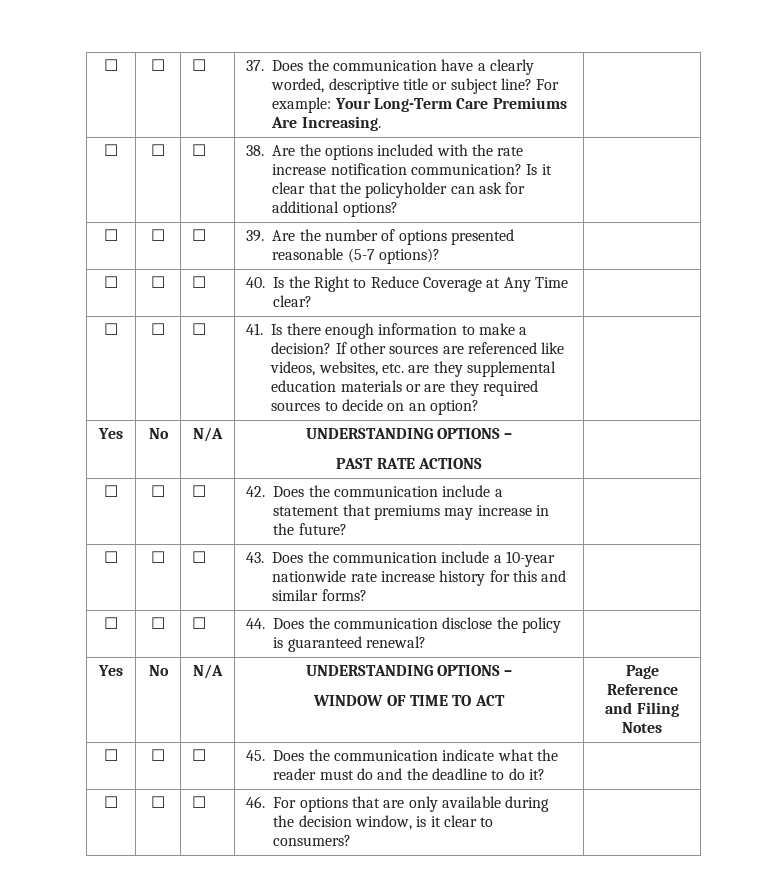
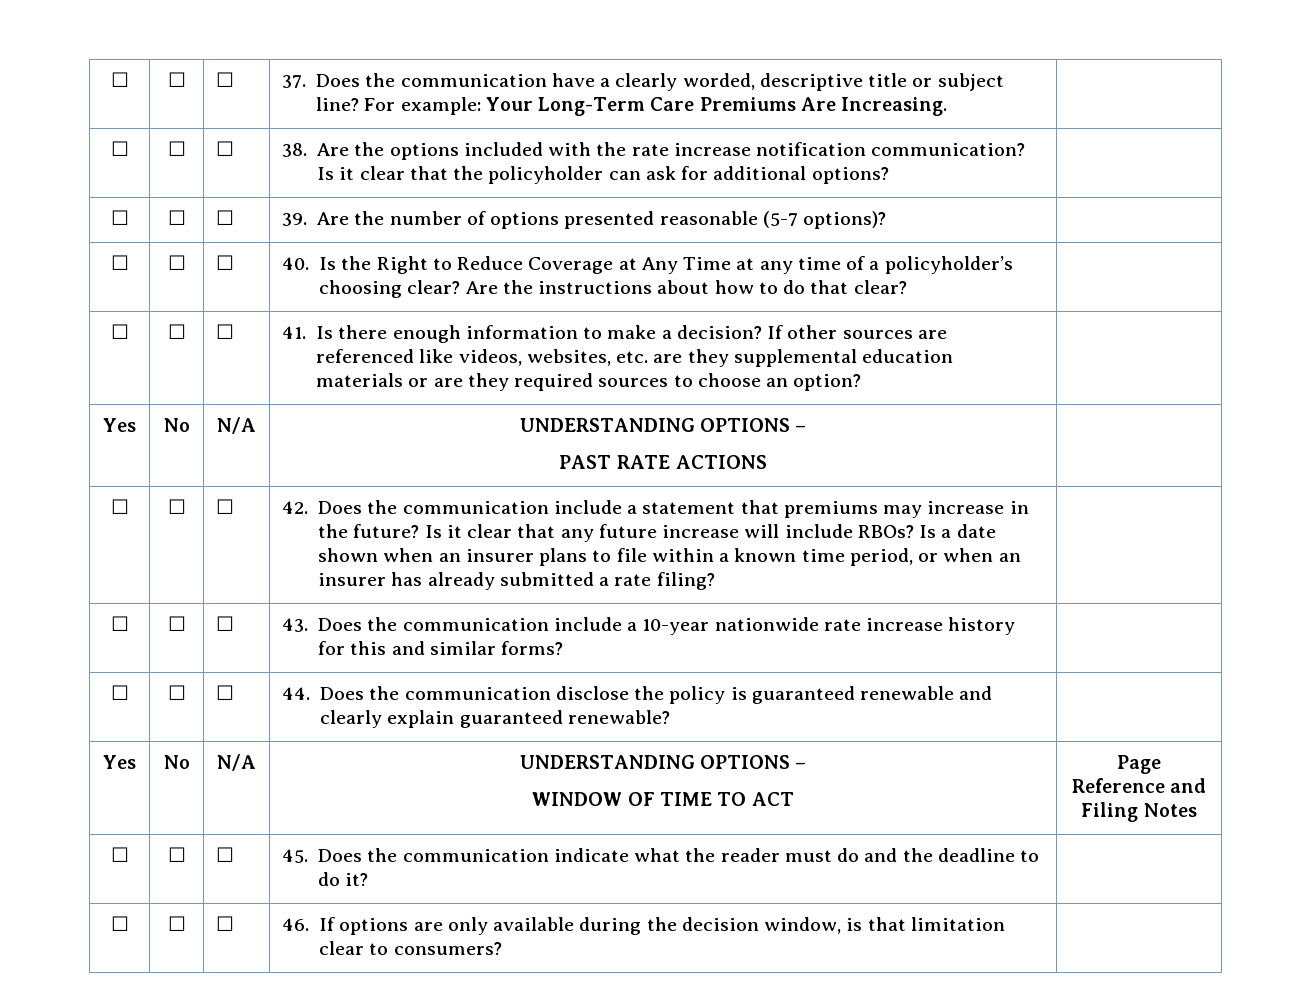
(568, 282) none -> [736,256,1013,274] [319,280,849,298] at any time of a policyholder’s choosing clear? Are the instructions about how to do that
[341,399,405,411] decide on -> [697,373,761,387] choose
(347, 529) none -> [424,524,996,542] [318,548,1021,566] [318,572,715,590] Is it clear that any future increase will include RBOs? Is a date shown when an insurer plans to file within a known time period, or when an insurer has already submitted a rate filing?
[365,636,426,648] renewal? -> [860,686,993,700] [320,710,670,728] renewable and clearly explain guaranteed renewable?
[273,796,380,812] For options that -> [319,917,409,935] If options
[430,816,441,827] it -> [867,917,1005,931] that limitation

